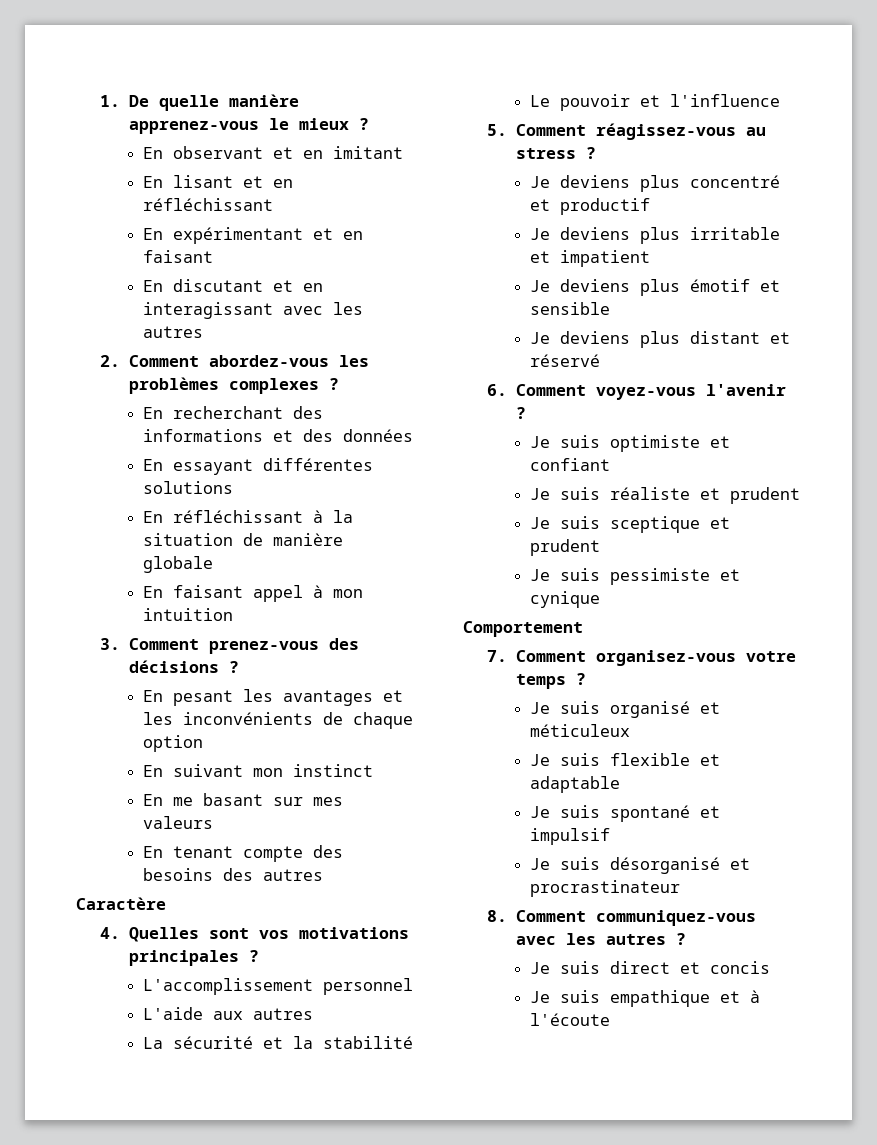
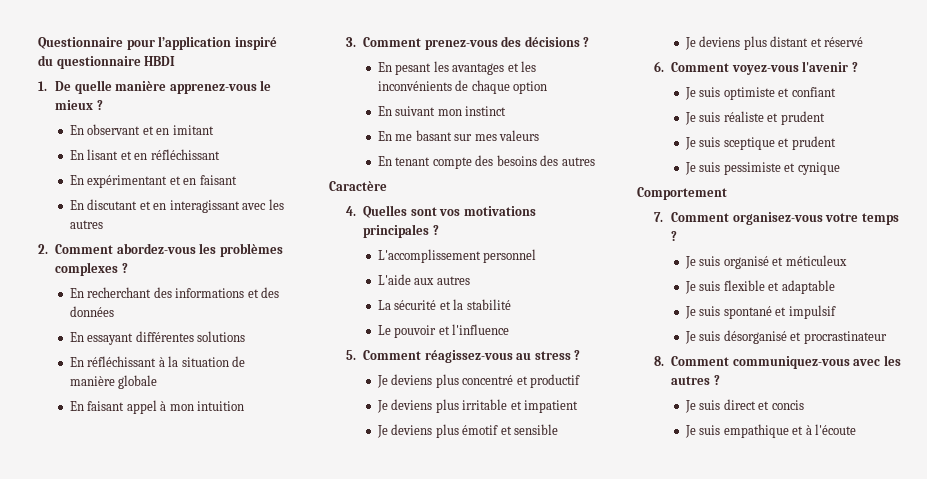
(100, 101) none -> [38,36,277,50] [38,55,176,69] Questionnaire pour l’application inspiré du questionnaire HBDI //

